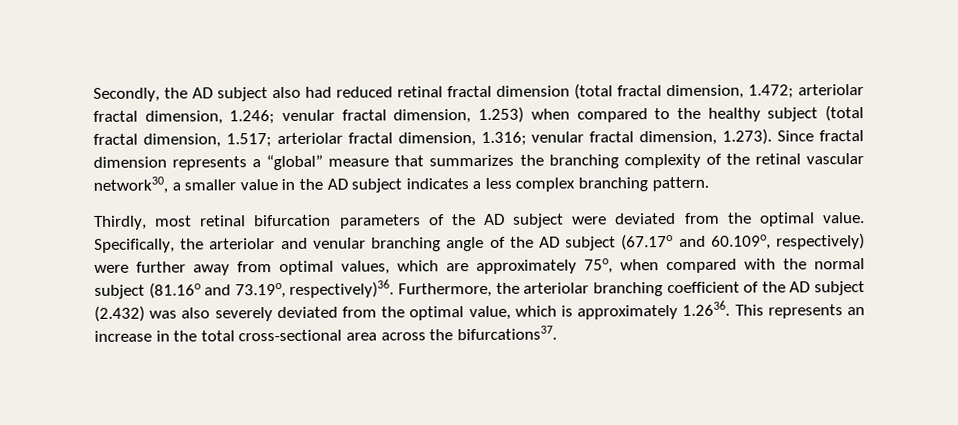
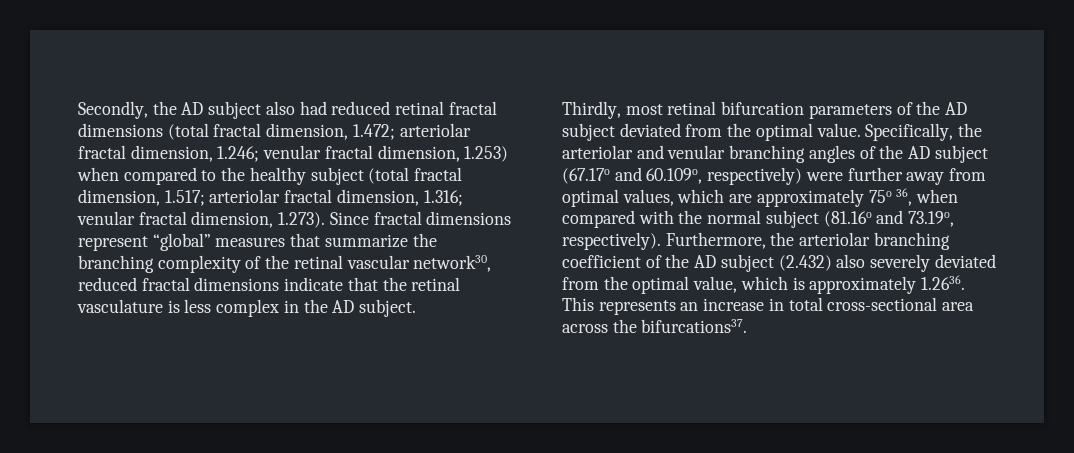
[496,85,570,97] dimension -> [78,123,163,137] dimensions
[93,154,515,171] dimension represents a “global” measure that summarizes -> [426,211,512,225] [78,233,408,251] dimensions represent “global” measures that summarize
[171,176,709,193] a smaller value in the AD subject indicates a less complex branching pattern. -> [78,277,461,291] [77,299,417,317] reduced fractal dimensions indicate that the retinal vasculature is less complex in the AD subject.
[572,216,608,225] were -> (615, 132) none
[446,236,485,252] angle -> [808,145,855,163] angles
[584,258,613,274] 75o, -> [868,188,913,206] 75o 36,
[289,279,395,298] respectively)36. -> [562,232,661,250] respectively).
[149,310,178,319] was -> (832, 263) none
[173,330,198,342] the -> (784, 304) none

